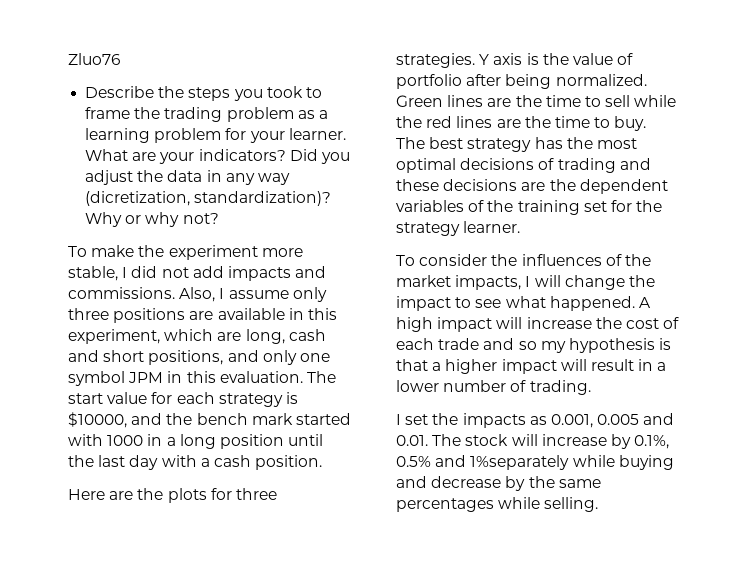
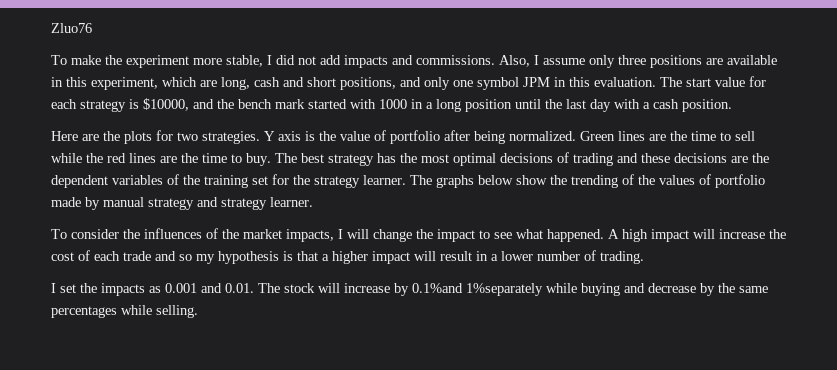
[85,86,322,101] [85,107,328,122] [85,128,346,143] [85,149,350,164] [85,170,290,185] [85,191,332,206] [85,212,219,227] // Describe the steps you took to frame the trading problem as a learning problem for your learner. What are your indicators? Did you adjust the data in any way (dicretization, standardization)? Why or why not? -> (92, 28) none
[235,488,277,500] three -> [177,132,198,141] two
(521, 227) none -> [410,174,765,188] [51,197,313,210] The graphs below show the trending of the values of portfolio made by manual strategy and strategy learner.
[550,414,640,428] 0.001, 0.005 -> [165,283,197,293] 0.001
[634,435,670,449] [396,455,467,467] 0.1%, 0.5% and -> [412,283,463,293] 0.1%and

